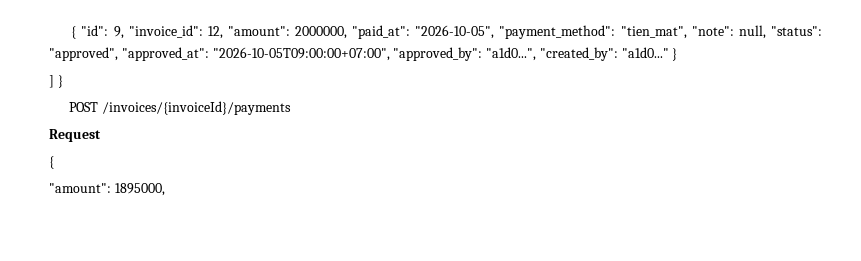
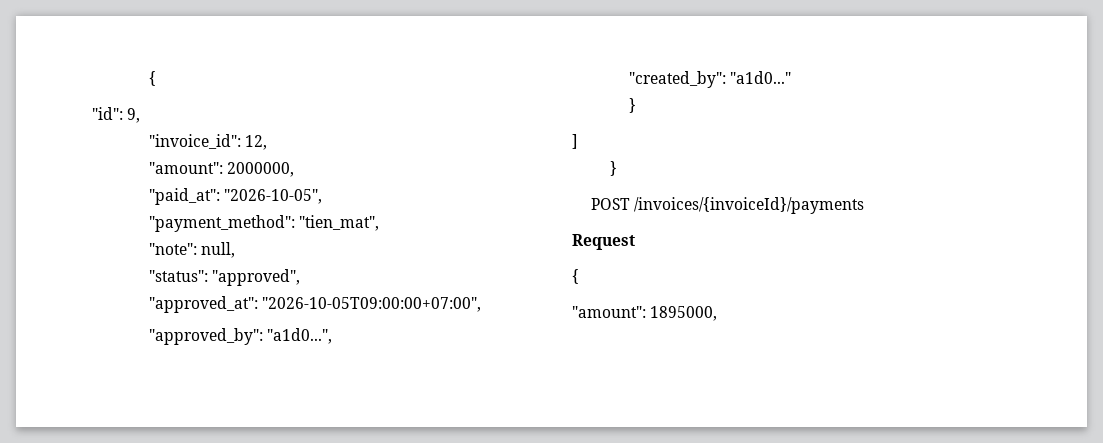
[71,26,77,39] { -> [148,71,156,86] { //
(124, 32) none -> (141, 115) //
(223, 32) none -> (267, 142) //
(348, 32) none -> (294, 169) //
(495, 32) none -> (322, 196) //
(687, 32) none -> (379, 223) //
(766, 32) none -> (235, 250) //
(118, 54) none -> (300, 277) //
(390, 54) none -> (481, 304) //
(537, 54) none -> (332, 336) //
(669, 52) none -> (791, 77) //
(54, 81) none -> (578, 141) //

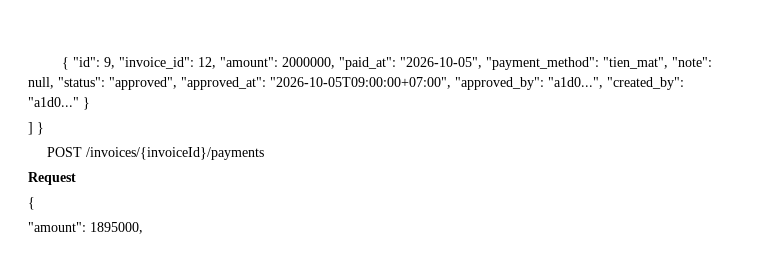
[148,71,156,86] { // -> [62,57,70,70] {
(141, 115) // -> (116, 63) none
(267, 142) // -> (217, 63) none
(294, 169) // -> (336, 63) none
(322, 196) // -> (483, 63) none
(379, 223) // -> (669, 63) none
(235, 250) // -> (54, 83) none
(300, 277) // -> (177, 83) none
(481, 304) // -> (451, 83) none
(332, 336) // -> (603, 83) none
(791, 77) // -> (79, 102) none
(578, 141) // -> (33, 128) none

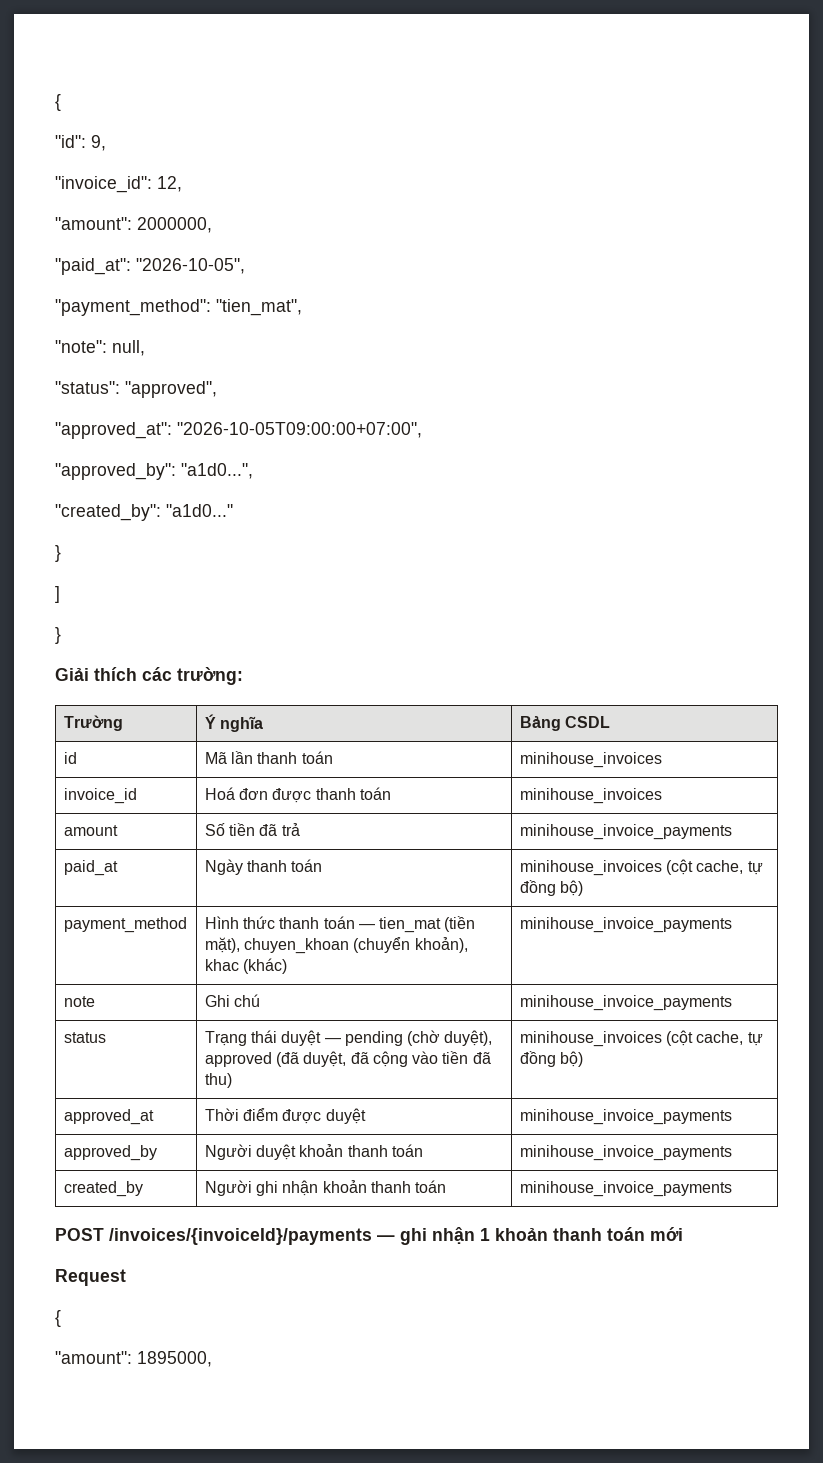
[62,57,70,70] { -> [55,94,61,111] { //
(116, 63) none -> (106, 143) //
(217, 63) none -> (182, 184) //
(336, 63) none -> (212, 225) //
(483, 63) none -> (245, 266) //
(669, 63) none -> (302, 307) //
(54, 83) none -> (145, 348) //
(177, 83) none -> (217, 389) //
(451, 83) none -> (422, 430) //
(603, 83) none -> (253, 471) //
(79, 102) none -> (233, 510) //
[37,122,44,135] [47,147,265,160] } // POST /invoices/{invoiceId}/payments -> [55,627,61,644] [55,667,243,685] [63,715,123,731] [204,714,263,732] [519,716,610,731] [63,752,77,764] [204,751,333,764] [519,752,662,768] [63,788,137,804] [204,787,391,803] [519,788,662,804] [63,825,118,836] [204,823,300,836] [519,824,732,840] [63,860,118,876] [204,859,323,875] [519,859,763,876] [519,880,583,896] [63,917,187,933] [204,916,476,933] [204,937,468,954] [204,958,287,974] [519,917,732,933] [63,996,95,1007] [204,994,260,1007] [519,995,732,1011] [63,1032,106,1043] [204,1030,493,1046] [204,1051,491,1067] [204,1073,232,1088] [519,1030,763,1047] [519,1051,583,1067] [63,1109,154,1125] [204,1108,366,1124] [519,1109,732,1125] [63,1145,157,1161] [204,1144,423,1160] [519,1145,732,1161] [63,1181,143,1197] [204,1180,447,1196] [519,1181,732,1197] [55,1227,683,1245] // } // Giải thích các trường: // Trường | Ý nghĩa | Bảng CSDL // id | Mã lần thanh toán | minihouse_invoices // invoice_id | Hoá đơn được thanh toán | minihouse_invoices // amount | Số tiền đã trả | minihouse_invoice_payments // paid_at | Ngày thanh toán | minihouse_invoices (cột cache, tự đồng bộ) // payment_method | Hình thức thanh toán — tien_mat (tiền mặt), chuyen_khoan (chuyển khoản), khac (khác) | minihouse_invoice_payments // note | Ghi chú | minihouse_invoice_payments // status | Trạng thái duyệt — pending (chờ duyệt), approved (đã duyệt, đã cộng vào tiền đã thu) | minihouse_invoices (cột cache, tự đồng bộ) // approved_at | Thời điểm được duyệt | minihouse_invoice_payments // approved_by | Người duyệt khoản thanh toán | minihouse_invoice_payments // created_by | Người ghi nhận khoản thanh toán | minihouse_invoice_payments // POST /invoices/{invoiceId}/payments — ghi nhận 1 khoản thanh toán mới

